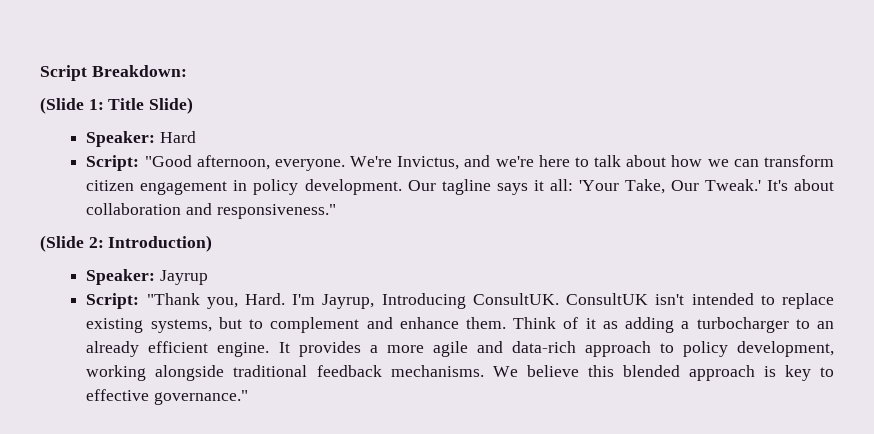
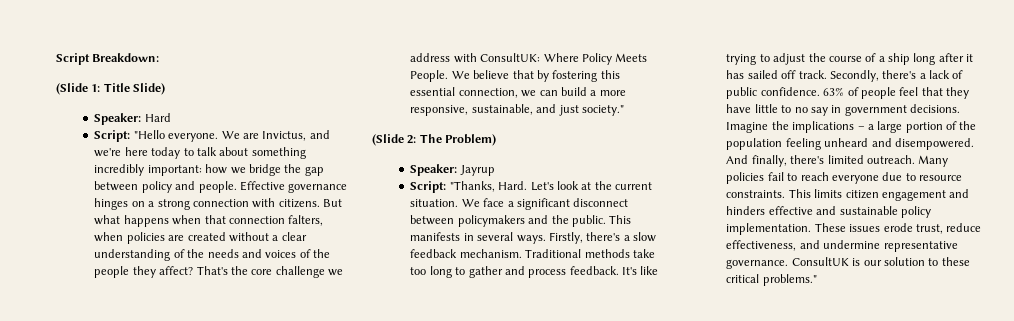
[144,155,393,171] "Good afternoon, everyone. We're -> [133,130,259,142] "Hello everyone. We are
(570, 161) none -> [151,147,181,159] today
[671,155,834,167] [86,179,834,195] [86,203,336,219] how we can transform citizen engagement in policy development. Our tagline says it all: 'Your Take, Our Tweak.' It's about collaboration and responsiveness." -> [251,147,306,159] [94,164,324,176] [94,181,348,193] [94,198,343,210] [94,215,324,227] [94,232,307,244] [94,249,331,261] [94,266,344,278] [410,53,648,65] [410,70,620,82] [410,87,626,98] [410,104,624,116] something incredibly important: how we bridge the gap between policy and people. Effective governance hinges on a strong connection with citizens. But what happens when that connection falters, when policies are created without a clear understanding of the needs and voices of the people they affect? That's the core challenge we address with ConsultUK: Where Policy Meets People. We believe that by fostering this essential connection, we can build a more responsive, sustainable, and just society."
[108,235,213,252] Introduction) -> [419,134,497,146] The Problem)
[146,293,835,309] [86,317,835,333] [86,341,834,357] [86,365,834,381] [86,389,249,405] "Thank you, Hard. I'm Jayrup, Introducing ConsultUK. ConsultUK isn't intended to replace existing systems, but to complement and enhance them. Think of it as adding a turbocharger to an already efficient engine. It provides a more agile and data-rich approach to policy development, working alongside traditional feedback mechanisms. We believe this blended approach is key to effective governance." -> [449,181,653,192] [410,198,629,210] [410,215,632,227] [410,232,657,244] [410,249,655,258] [410,266,659,278] [726,53,974,65] [726,70,964,82] [726,87,970,99] [726,104,961,116] [726,121,977,133] [726,138,974,150] [726,155,949,167] [726,172,963,184] [726,189,970,201] [726,206,931,218] [726,223,982,235] [726,240,958,252] [726,257,970,269] [726,274,817,286] "Thanks, Hard. Let's look at the current situation. We face a significant disconnect between policymakers and the public. This manifests in several ways. Firstly, there's a slow feedback mechanism. Traditional methods take too long to gather and process feedback. It's like trying to adjust the course of a ship long after it has sailed off track. Secondly, there's a lack of public confidence. 63% of people feel that they have little to no say in government decisions. Imagine the implications – a large portion of the population feeling unheard and disempowered. And finally, there's limited outreach. Many policies fail to reach everyone due to resource constraints. This limits citizen engagement and hinders effective and sustainable policy implementation. These issues erode trust, reduce effectiveness, and undermine representative governance. ConsultUK is our solution to these critical problems."

